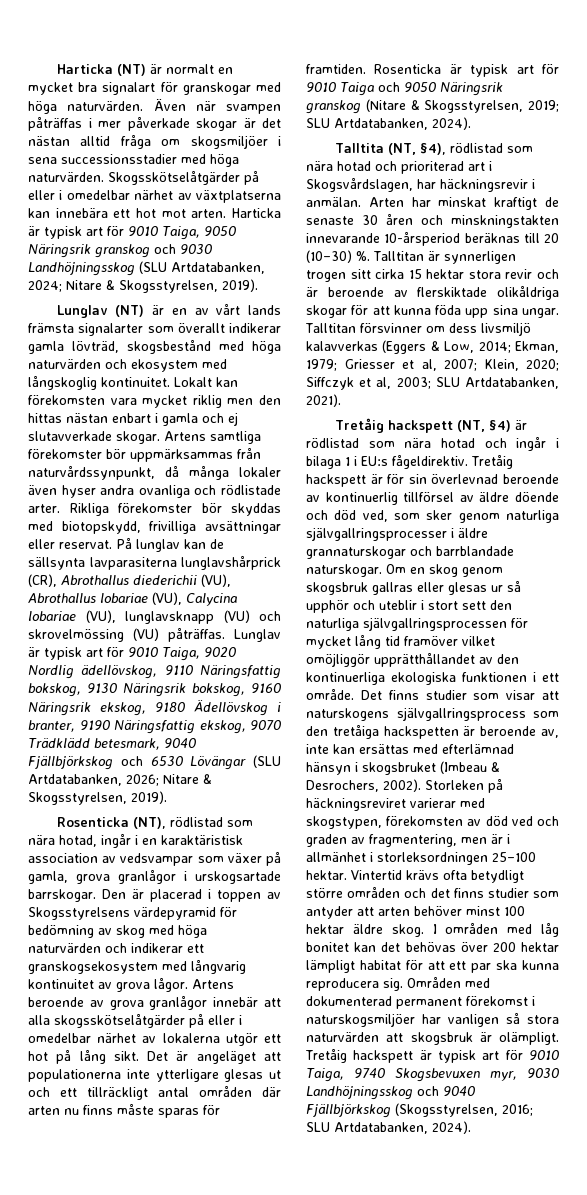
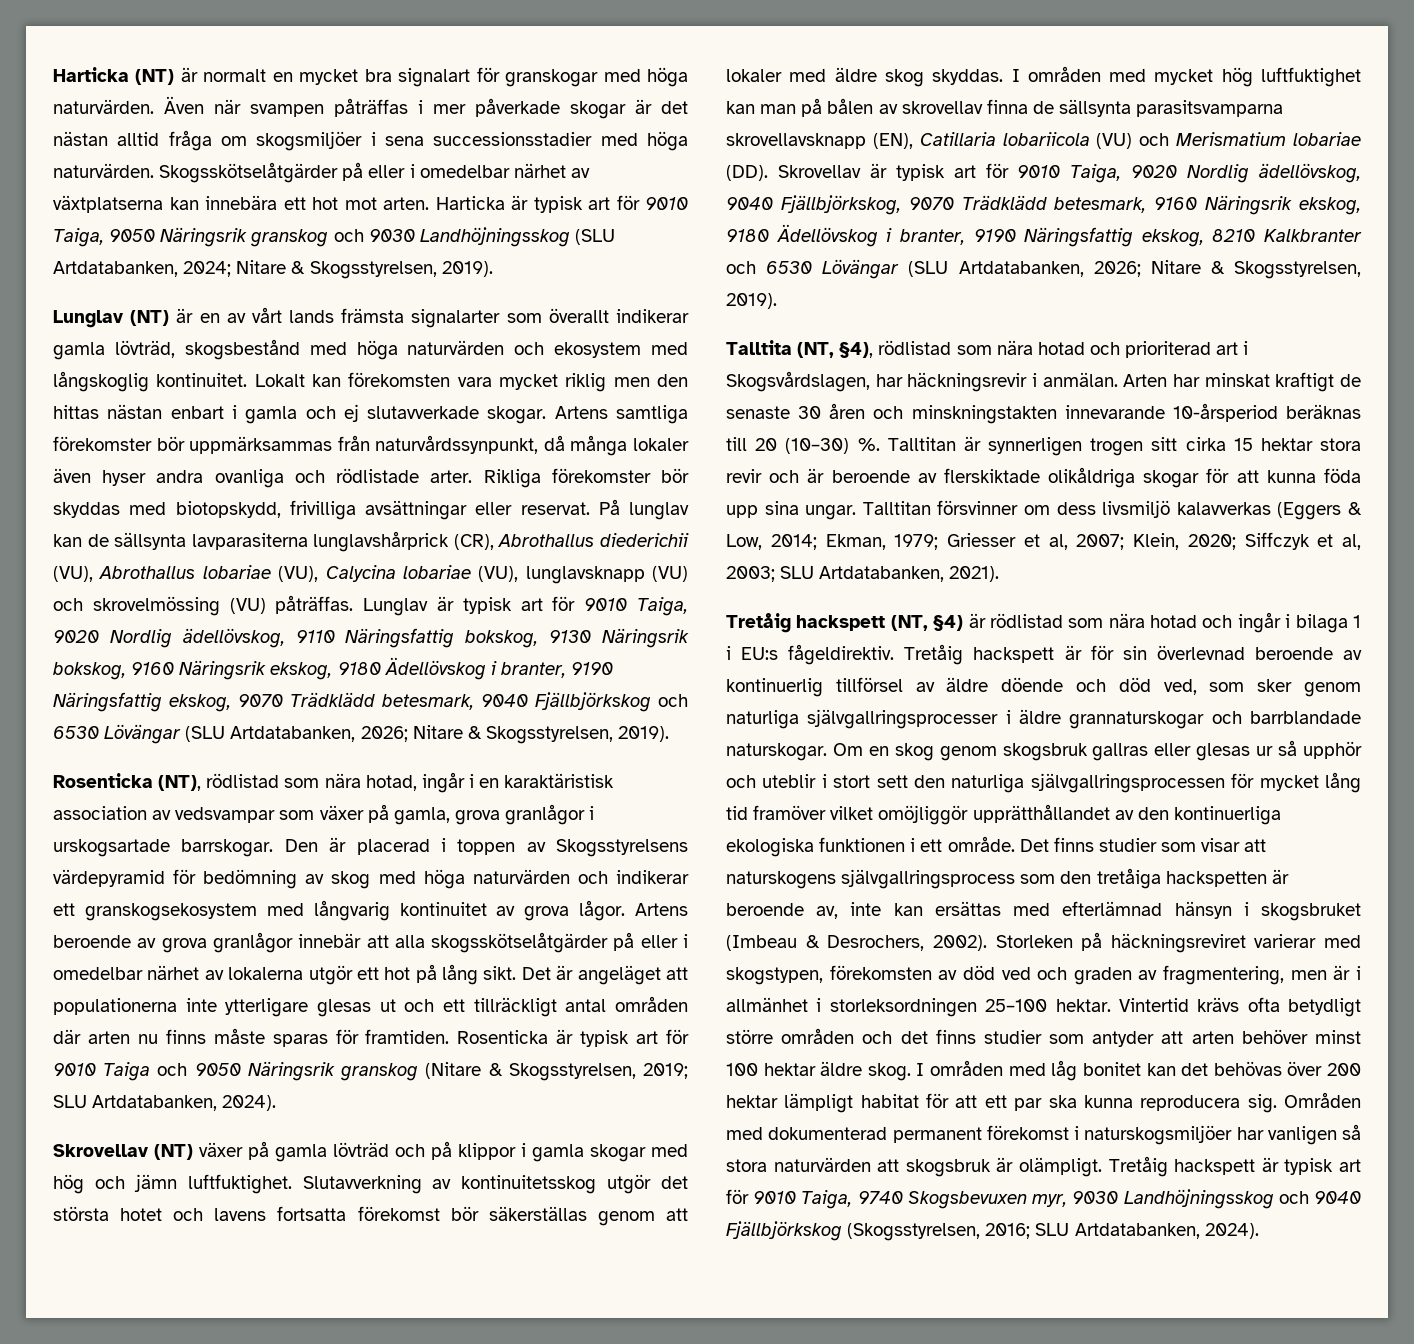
(471, 123) none -> [53,1141,688,1162] [53,1174,688,1194] [53,1206,688,1226] [726,66,1361,87] [726,98,1284,117] [726,132,1362,149] [726,163,1361,183] [726,195,1361,215] [726,224,1362,247] [726,259,1361,279] [726,293,777,309] // Skrovellav (NT) växer på gamla lövträd och på klippor i gamla skogar med hög och jämn luftfuktighet. Slutavverkning av kontinuitetsskog utgör det största hotet och lavens fortsatta förekomst bör säkerställas genom att lokaler med äldre skog skyddas. I områden med mycket hög luftfuktighet kan man på bålen av skrovellav finna de sällsynta parasitsvamparna skrovellavsknapp (EN), Catillaria lobariicola (VU) och Merismatium lobariae (DD). Skrovellav är typisk art för 9010 Taiga, 9020 Nordlig ädellövskog, 9040 Fjällbjörkskog, 9070 Trädklädd betesmark, 9160 Näringsrik ekskog, 9180 Ädellövskog i branter, 9190 Näringsfattig ekskog, 8210 Kalkbranter och 6530 Lövängar (SLU Artdatabanken, 2026; Nitare & Skogsstyrelsen, 2019).

